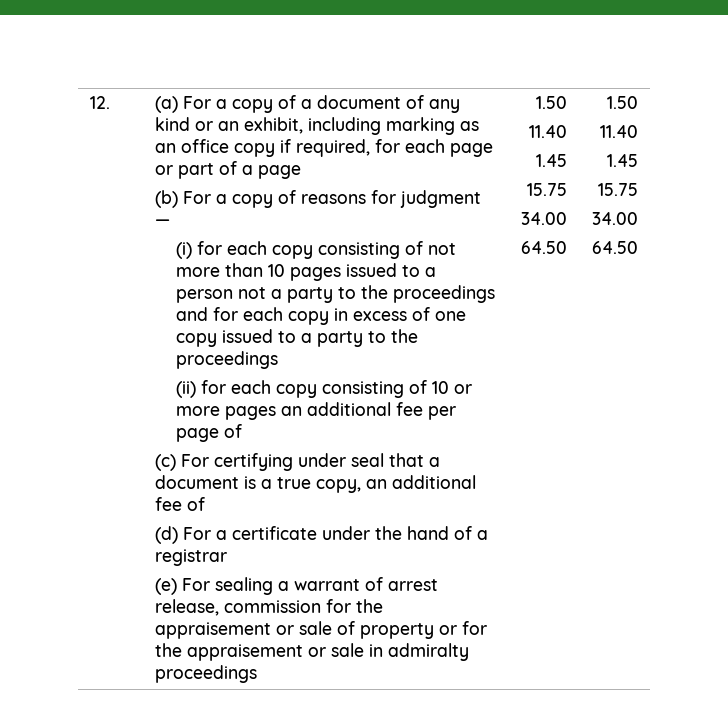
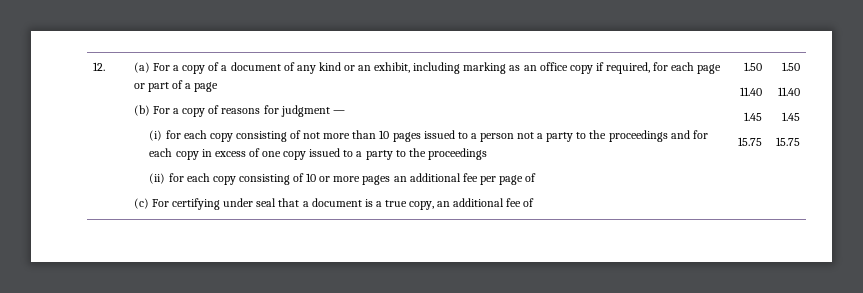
[154,526,488,544] [154,549,227,566] [154,577,438,595] [154,599,383,616] [154,621,487,639] [154,643,469,661] [154,665,257,683] [536,96,568,109] [529,125,568,138] [536,154,568,167] [527,183,568,196] [521,212,568,225] [521,241,568,254] [607,96,639,109] [600,125,639,138] [607,154,639,167] [598,183,639,196] [592,212,639,225] [592,241,639,254] // (d) For a certificate under the hand of a registrar // (e) For sealing a warrant of arrest release, commission for the appraisement or sale of property or for the appraisement or sale in admiralty proceedings | 1.50 // 11.40 // 1.45 // 15.75 // 34.00 // 64.50 | 1.50 // 11.40 // 1.45 // 15.75 // 34.00 // 64.50 -> [743,62,762,71] [739,87,762,96] [743,112,762,121] [737,137,762,146] [781,62,800,71] [777,87,800,96] [781,112,800,121] [775,137,800,146] | 1.50 // 11.40 // 1.45 // 15.75 | 1.50 // 11.40 // 1.45 // 15.75

